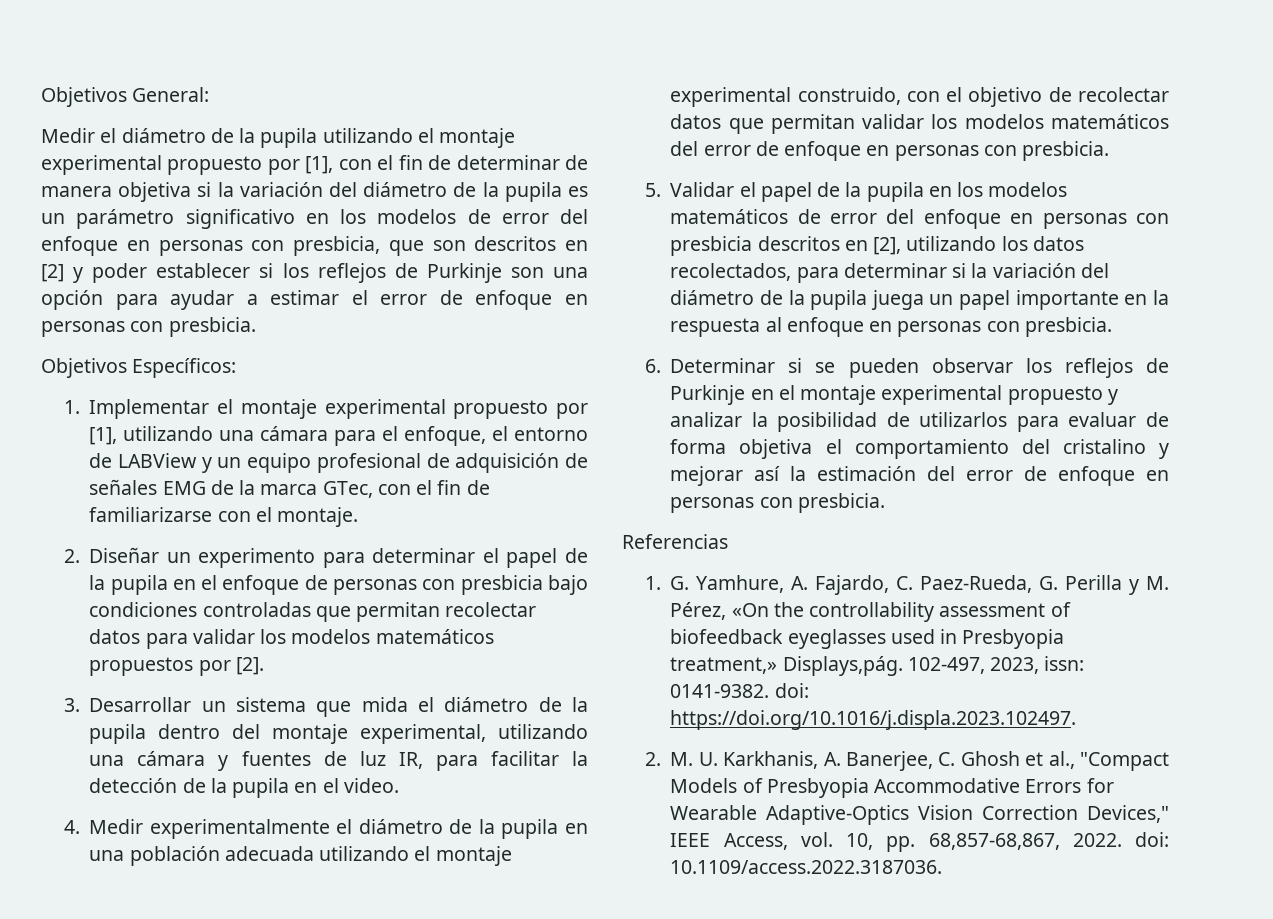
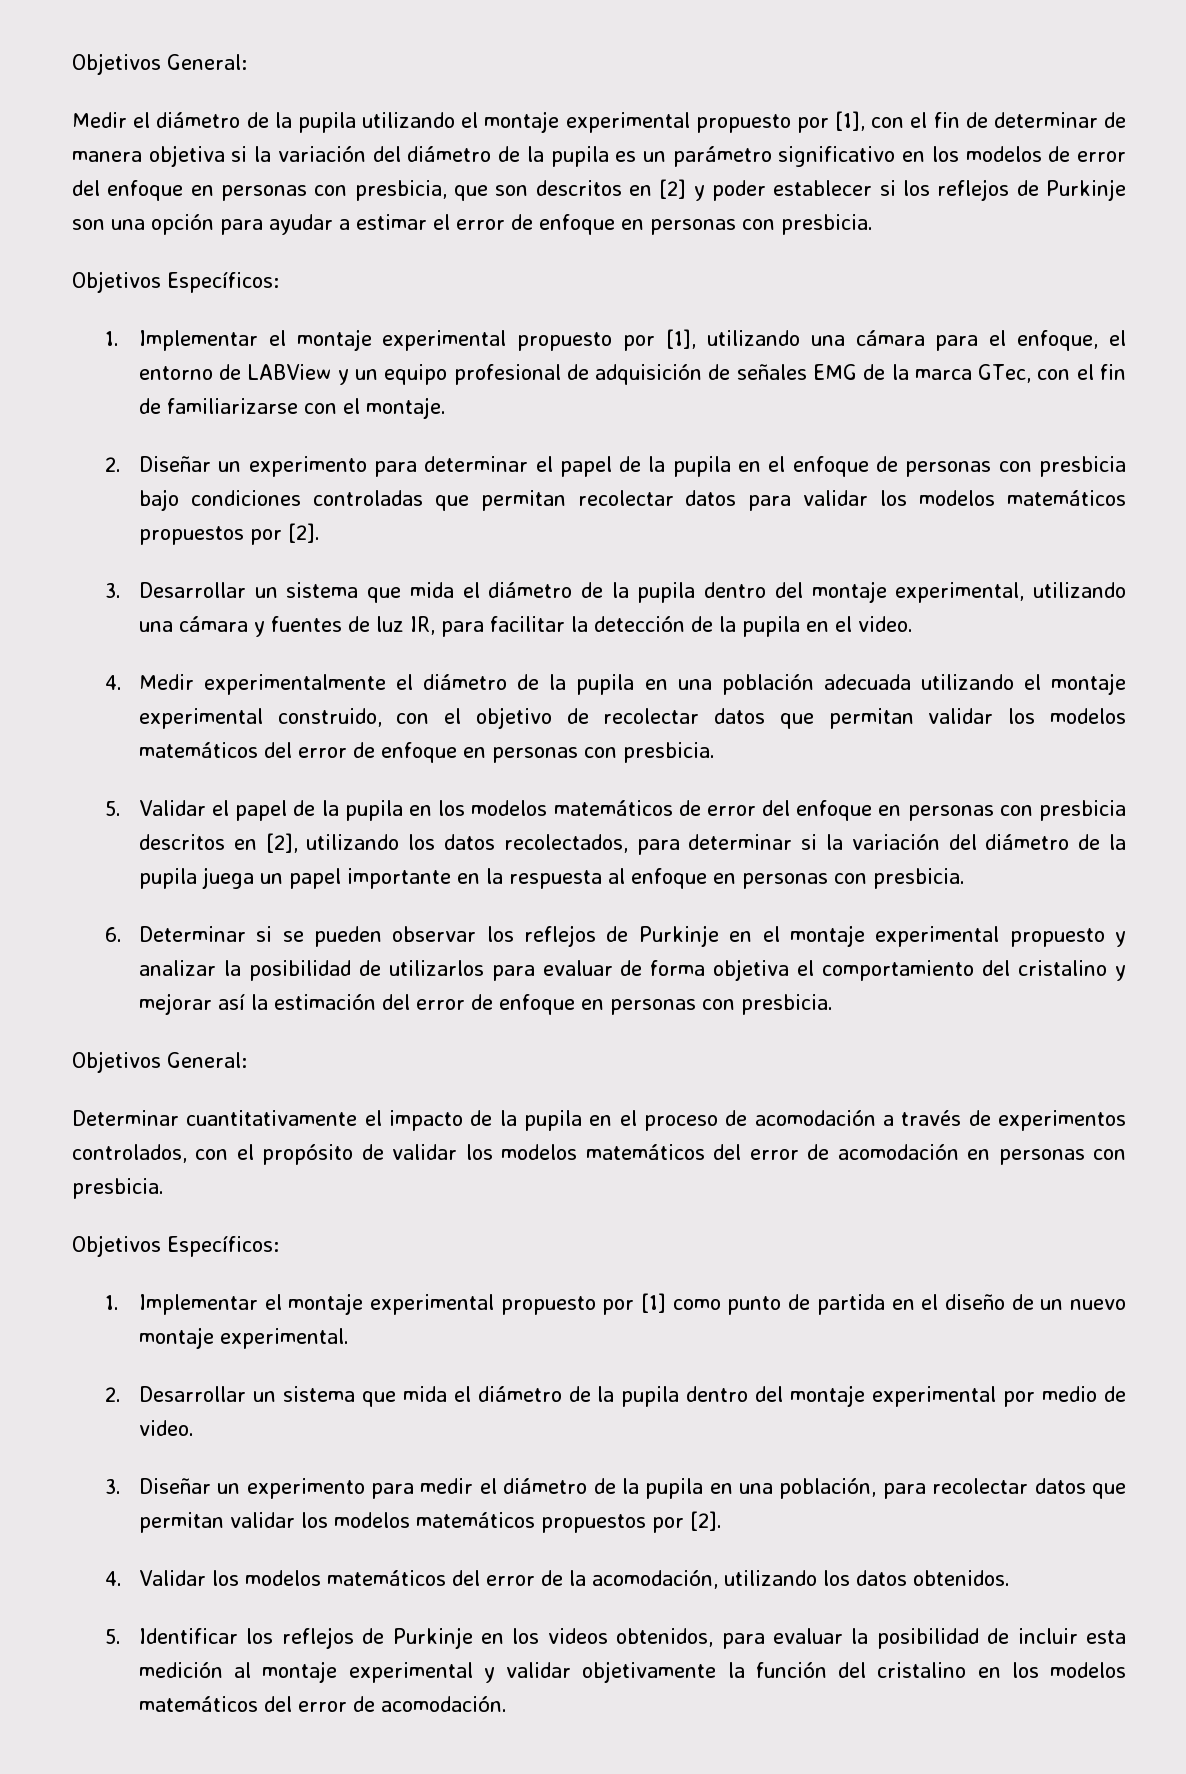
[622,534,728,549] [644,575,1169,595] [670,602,1071,622] [670,629,1065,649] [670,656,1085,676] [670,683,809,698] [670,710,1077,730] [644,751,1169,771] [670,778,1114,798] [670,805,1169,825] [670,832,1169,852] [670,860,943,874] Referencias // 1. G. Yamhure, A. Fajardo, C. Paez-Rueda, G. Perilla y M. Pérez, «On the controllability assessment of biofeedback eyeglasses used in Presbyopia treatment,» Displays,pág. 102-497, 2023, issn: 0141-9382. doi: https://doi.org/10.1016/j.displa.2023.102497. // 2. M. U. Karkhanis, A. Banerjee, C. Ghosh et al., "Compact Models of Presbyopia Accommodative Errors for Wearable Adaptive-Optics Vision Correction Devices," IEEE Access, vol. 10, pp. 68,857-68,867, 2022. doi: 10.1109/access.2022.3187036. -> [72,1051,247,1073] [72,1110,1127,1131] [72,1144,1126,1165] [72,1178,164,1199] [72,1235,279,1257] [105,1293,1126,1315] [138,1327,349,1349] [105,1385,1126,1407] [138,1420,194,1436] [105,1478,1126,1499] [138,1511,722,1533] [105,1570,1010,1589] [105,1627,1127,1649] [138,1661,1126,1683] [138,1696,507,1712] Objetivos General: // Determinar cuantitativamente el impacto de la pupila en el proceso de acomodación a través de experimentos controlados, con el propósito de validar los modelos matemáticos del error de acomodación en personas con presbicia. // Objetivos Específicos: // 1. Implementar el montaje experimental propuesto por [1] como punto de partida en el diseño de un nuevo montaje experimental. // 2. Desarrollar un sistema que mida el diámetro de la pupila dentro del montaje experimental por medio de video. // 3. Diseñar un experimento para medir el diámetro de la pupila en una población, para recolectar datos que permitan validar los modelos matemáticos propuestos por [2]. // 4. Validar los modelos matemáticos del error de la acomodación, utilizando los datos obtenidos. // 5. Identificar los reflejos de Purkinje en los videos obtenidos, para evaluar la posibilidad de incluir esta medición al montaje experimental y validar objetivamente la función del cristalino en los modelos matemáticos del error de acomodación.

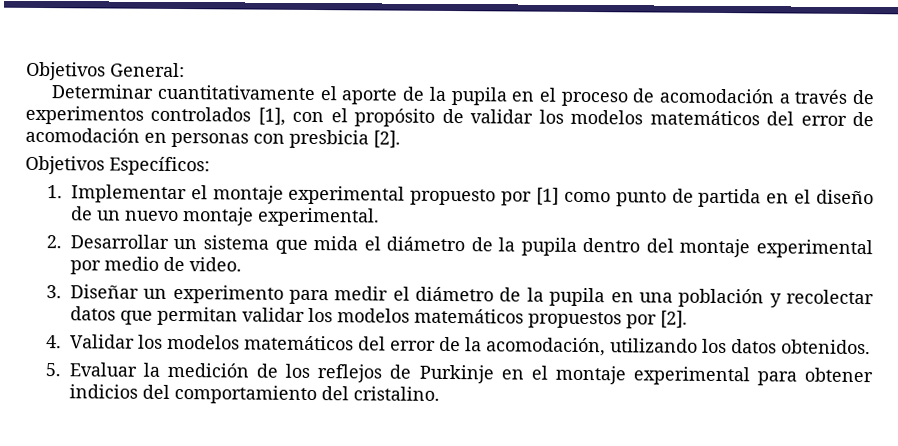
[72,53,247,75] [72,111,1126,133] [72,145,1126,167] [72,179,1127,201] [72,214,873,235] [72,271,279,293] [105,329,1126,351] [138,364,1127,385] [138,397,446,419] [105,456,1126,477] [138,489,1126,511] [138,523,320,545] [105,581,1126,603] [138,616,913,637] [105,673,1127,695] [138,707,1126,729] [138,742,715,763] [105,800,1126,821] [138,833,1126,855] [138,867,965,889] [105,925,1127,947] [138,959,1127,981] [138,993,833,1015] [72,1051,247,1073] Objetivos General: // Medir el diámetro de la pupila utilizando el montaje experimental propuesto por [1], con el fin de determinar de manera objetiva si la variación del diámetro de la pupila es un parámetro significativo en los modelos de error del enfoque en personas con presbicia, que son descritos en [2] y poder establecer si los reflejos de Purkinje son una opción para ayudar a estimar el error de enfoque en personas con presbicia. // Objetivos Específicos: // 1. Implementar el montaje experimental propuesto por [1], utilizando una cámara para el enfoque, el entorno de LABView y un equipo profesional de adquisición de señales EMG de la marca GTec, con el fin de familiarizarse con el montaje. // 2. Diseñar un experimento para determinar el papel de la pupila en el enfoque de personas con presbicia bajo condiciones controladas que permitan recolectar datos para validar los modelos matemáticos propuestos por [2]. // 3. Desarrollar un sistema que mida el diámetro de la pupila dentro del montaje experimental, utilizando una cámara y fuentes de luz IR, para facilitar la detección de la pupila en el video. // 4. Medir experimentalmente el diámetro de la pupila en una población adecuada utilizando el montaje experimental construido, con el objetivo de recolectar datos que permitan validar los modelos matemáticos del error de enfoque en personas con presbicia. // 5. Validar el papel de la pupila en los modelos matemáticos de error del enfoque en personas con presbicia descritos en [2], utilizando los datos recolectados, para determinar si la variación del diámetro de la pupila juega un papel importante en la respuesta al enfoque en personas con presbicia. // 6. Determinar si se pueden observar los reflejos de Purkinje en el montaje experimental propuesto y analizar la posibilidad de utilizarlos para evaluar de forma objetiva el comportamiento del cristalino y mejorar así la estimación del error de enfoque en personas con presbicia. // Objetivos General: -> [26,61,185,81] Objetivos General:
[388,1110,463,1131] impacto -> [341,88,398,105] aporte
[72,1144,187,1163] controlados, -> [150,106,286,126] controlados [1],
[72,1178,164,1199] presbicia. -> [289,129,401,149] presbicia [2].
[779,1478,926,1499] población, para -> [678,288,782,308] población y
[138,1627,1127,1649] [138,1661,1126,1683] [138,1696,507,1712] Identificar los reflejos de Purkinje en los videos obtenidos, para evaluar la posibilidad de incluir esta medición al montaje experimental y validar objetivamente la función del cristalino en los modelos matemáticos del error de acomodación. -> [68,362,874,386] [68,384,440,405] Evaluar la medición de los reflejos de Purkinje en el montaje experimental para obtener indicios del comportamiento del cristalino.

